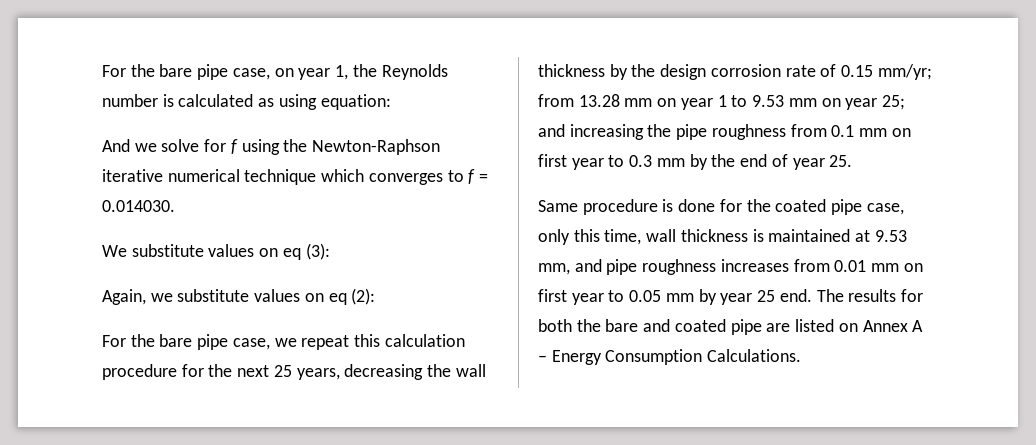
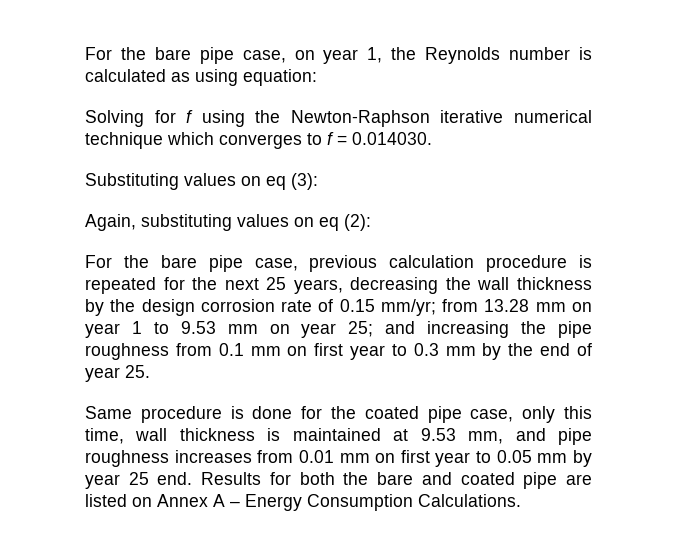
[102,139,200,152] And we solve -> [85,110,144,127] Solving
[102,244,204,257] We substitute -> [85,173,179,190] Substituting
[150,289,250,302] we substitute -> [141,214,232,231] substituting
[274,334,465,350] [102,364,177,380] we repeat this calculation procedure -> [309,255,592,272] [85,277,156,294] previous calculation procedure is repeated
[816,289,897,302] The results -> [201,472,262,485] Results

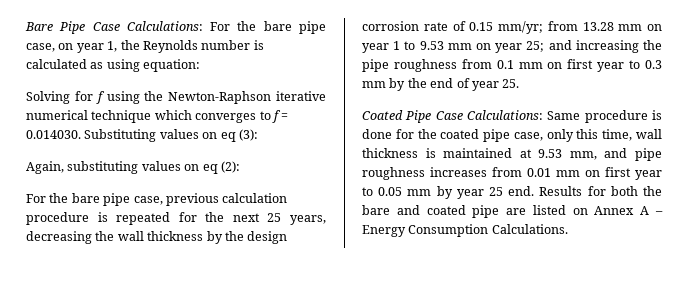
(85, 53) none -> [25,21,203,34] Bare Pipe Case Calculations:
(432, 138) // -> (81, 134) none
(150, 371) none -> [362,110,543,123] Coated Pipe Case Calculations:

